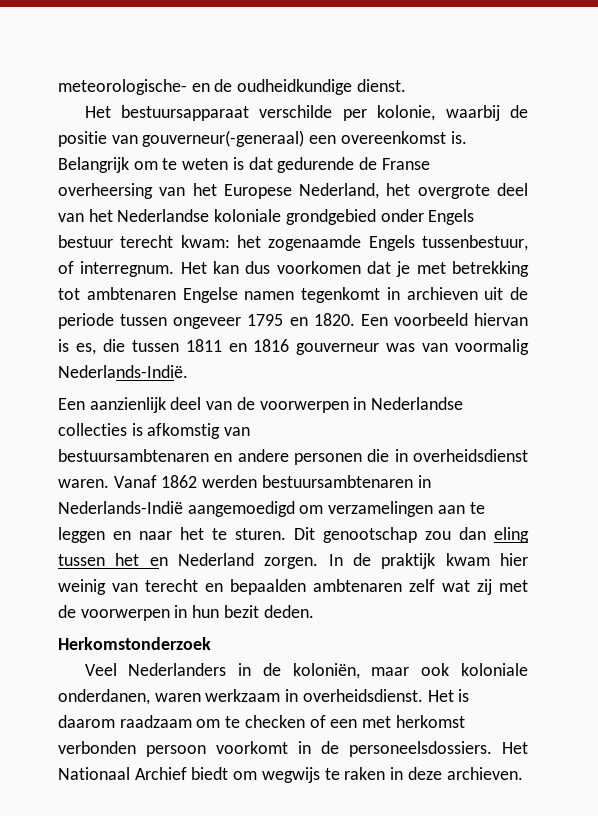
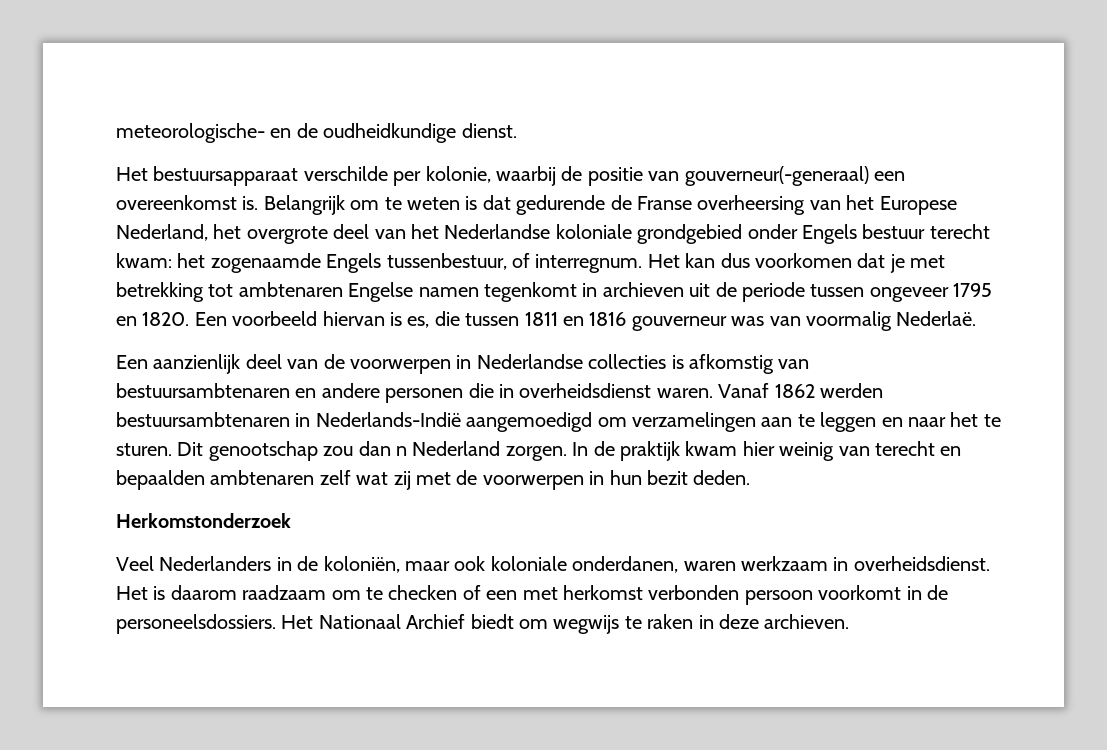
[58,365,188,378] Nederlands-Indië. -> [896,311,977,326] Nederlaë.
[494,527,529,543] [58,553,168,566] eling tussen het en -> [396,446,407,456] n

